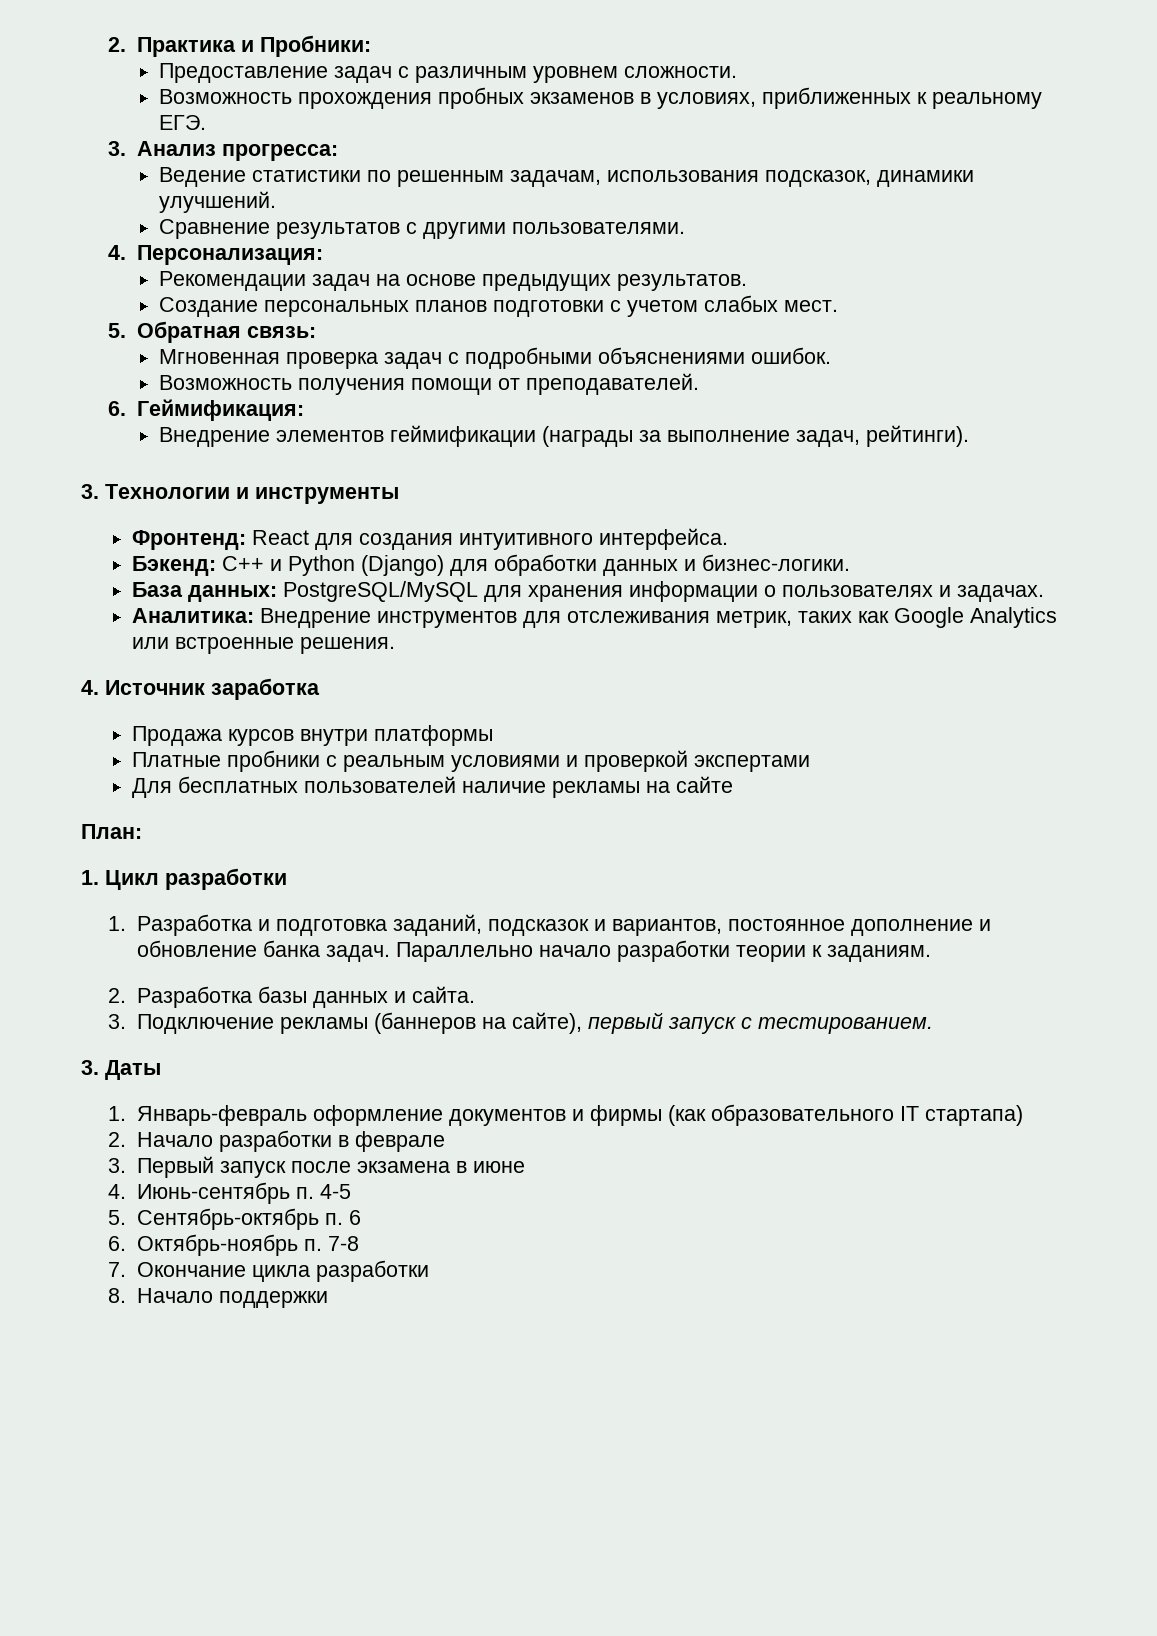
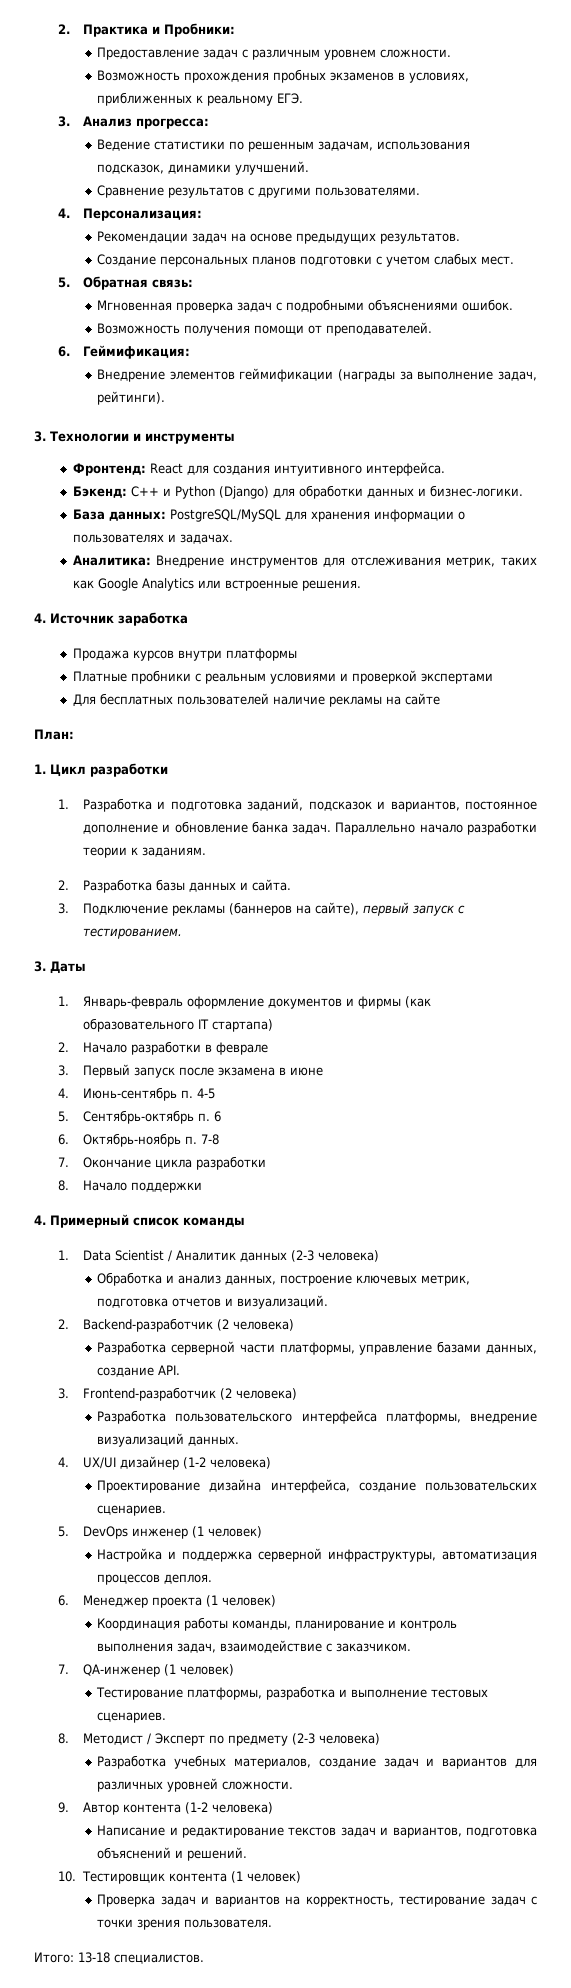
(329, 1299) none -> [34,1214,245,1228] [58,1250,379,1262] [97,1272,471,1286] [97,1295,329,1309] [58,1318,294,1332] [97,1341,537,1355] [97,1365,181,1377] [58,1387,297,1401] [97,1410,537,1424] [97,1433,240,1447] [58,1456,271,1470] [97,1479,537,1493] [97,1505,167,1516] [58,1526,262,1539] [97,1548,537,1562] [97,1574,213,1585] [58,1595,276,1608] [97,1617,458,1631] [97,1640,412,1653] [58,1664,234,1677] [96,1686,489,1700] [97,1712,167,1723] [58,1733,380,1746] [97,1755,538,1769] [97,1778,294,1792] [58,1802,273,1815] [97,1825,538,1838] [97,1847,248,1861] [58,1871,301,1884] [97,1894,537,1907] [97,1919,273,1930] [34,1952,204,1964] // 4. Примерный список команды // 1. Data Scientist / Аналитик данных (2-3 человека) // Обработка и анализ данных, построение ключевых метрик, подготовка отчетов и визуализаций. // 2. Backend-разработчик (2 человека) // Разработка серверной части платформы, управление базами данных, создание API. // 3. Frontend-разработчик (2 человека) // Разработка пользовательского интерфейса платформы, внедрение визуализаций данных. // 4. UX/UI дизайнер (1-2 человека) // Проектирование дизайна интерфейса, создание пользовательских сценариев. // 5. DevOps инженер (1 человек) // Настройка и поддержка серверной инфраструктуры, автоматизация процессов деплоя. // 6. Менеджер проекта (1 человек) // Координация работы команды, планирование и контроль выполнения задач, взаимодействие с заказчиком. // 7. QA-инженер (1 человек) // Тестирование платформы, разработка и выполнение тестовых сценариев. // 8. Методист / Эксперт по предмету (2-3 человека) // Разработка учебных материалов, создание задач и вариантов для различных уровней сложности. // 9. Автор контента (1-2 человека) // Написание и редактирование текстов задач и вариантов, подготовка объяснений и решений. // 10. Тестировщик контента (1 человек) // Проверка задач и вариантов на корректность, тестирование задач с точки зрения пользователя. // Итого: 13-18 специалистов.

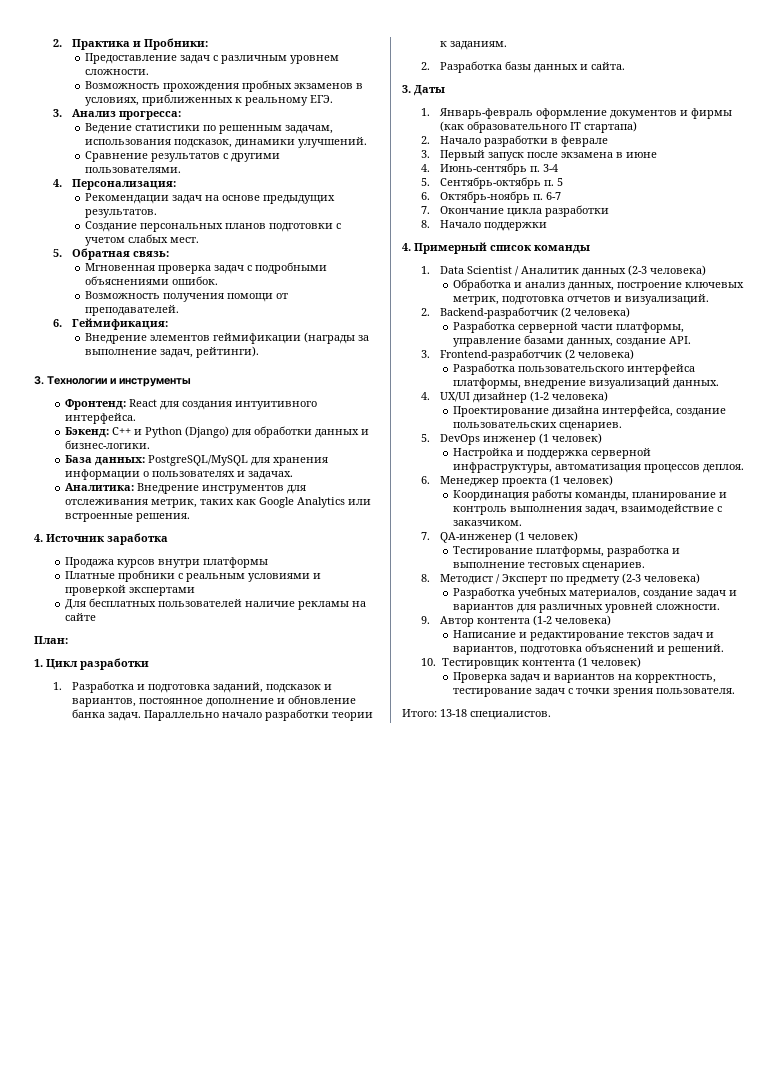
[58,902,465,916] [82,928,182,939] // 3. Подключение рекламы (баннеров на сайте), первый запуск с тестированием. -> (626, 66) none
[196,1088,215,1099] 4-5 -> [543,164,559,172] 3-4
[213,1111,221,1122] 6 -> [557,178,564,186] 5
[200,1134,219,1145] 7-8 -> [546,192,562,200] 6-7

